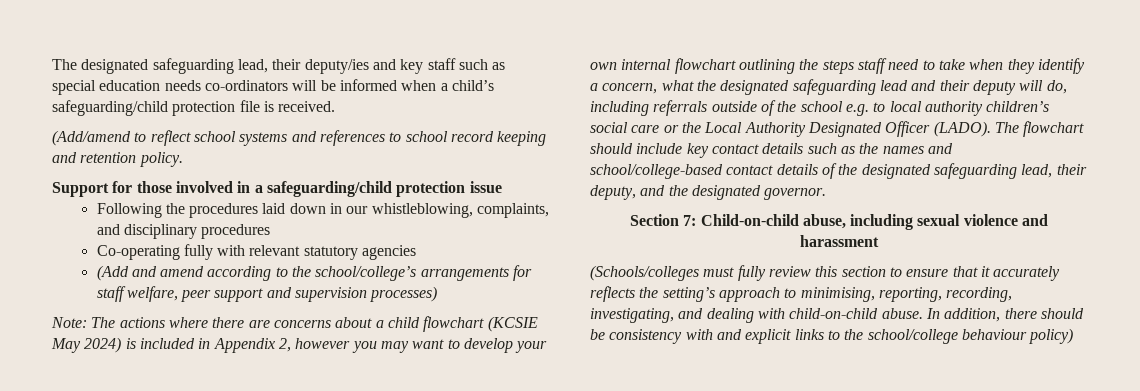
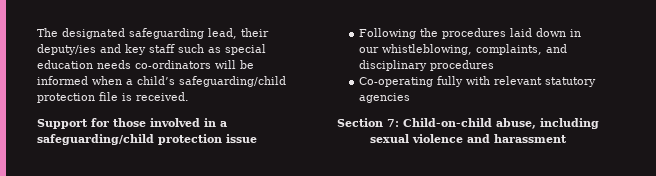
[52,130,547,146] [52,152,183,167] // (Add/amend to reflect school systems and references to school record keeping and retention policy. -> (189, 96) none
[96,265,533,281] [96,286,438,302] [51,316,538,332] [51,337,548,353] [590,58,1085,74] [590,79,1067,95] [590,100,1050,116] [590,121,1085,137] [590,143,953,158] [590,163,1087,179] [590,185,827,200] // (Add and amend according to the school/college’s arrangements for staff welfare, peer support and supervision processes) // Note: The actions where there are concerns about a child flowchart (KCSIE May 2024) is included in Appendix 2, however you may want to develop your own internal flowchart outlining the steps staff need to take when they identify a concern, what the designated safeguarding lead and their deputy will do, including referrals outside of the school e.g. to local authority children’s social care or the Local Authority Designated Officer (LADO). The flowchart should include key contact details such as the names and school/college-based contact details of the designated safeguarding lead, their deputy, and the designated governor. -> (411, 98) none
[590,265,1061,281] [590,286,1013,302] [590,308,1084,323] [590,328,1074,344] // (Schools/colleges must fully review this section to ensure that it accurately reflects the setting’s approach to minimising, reporting, recording, investigating, and dealing with child-on-child abuse. In addition, there should be consistency with and explicit links to the school/college behaviour policy) -> (567, 138) none

